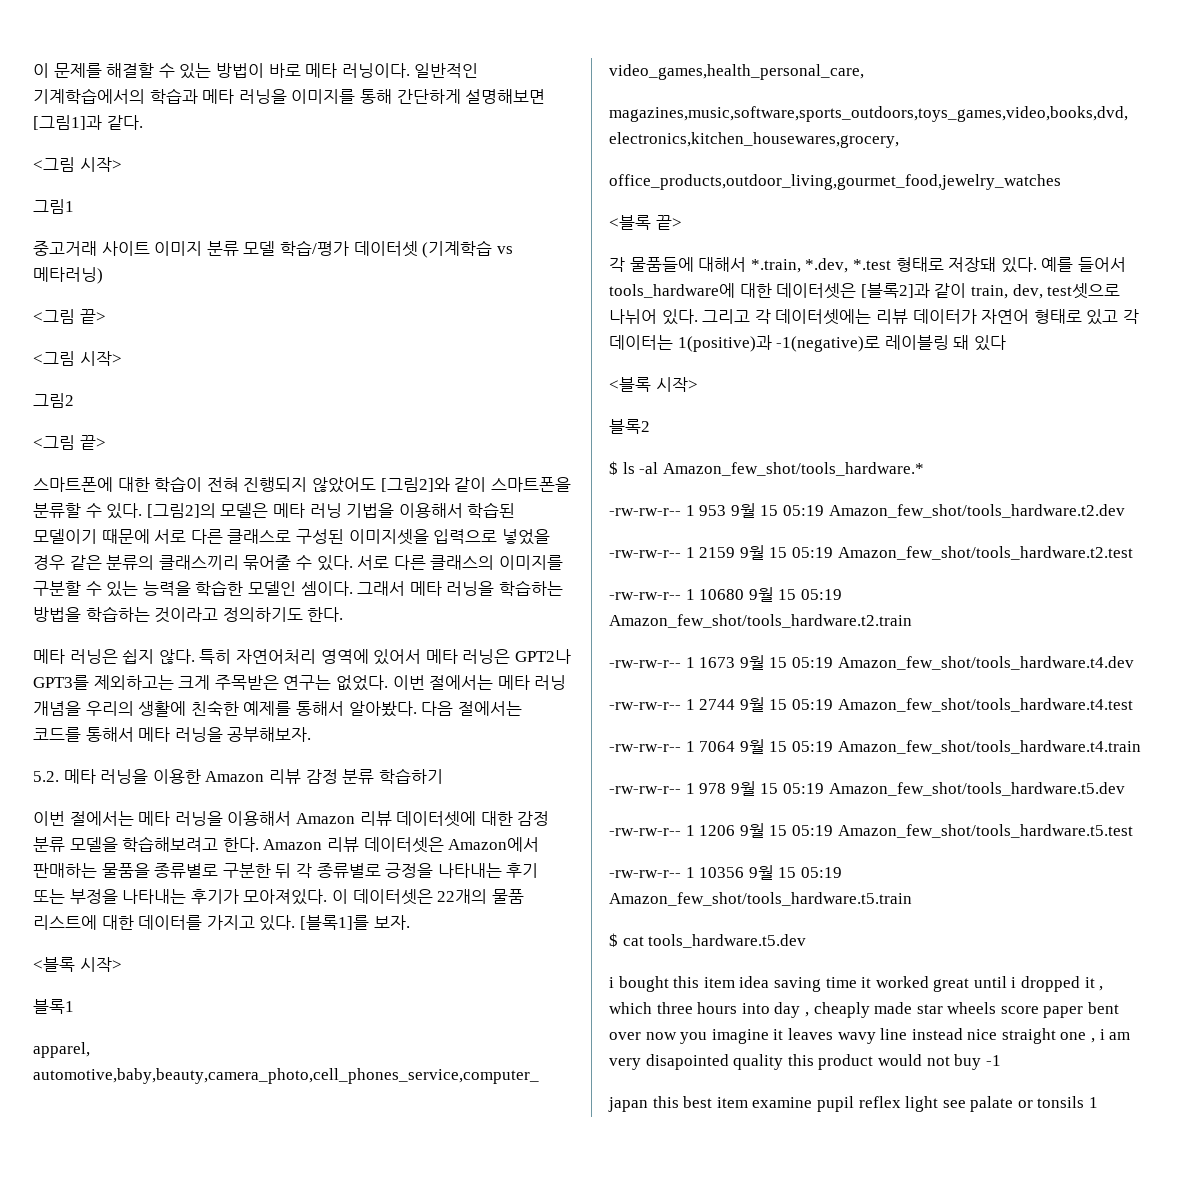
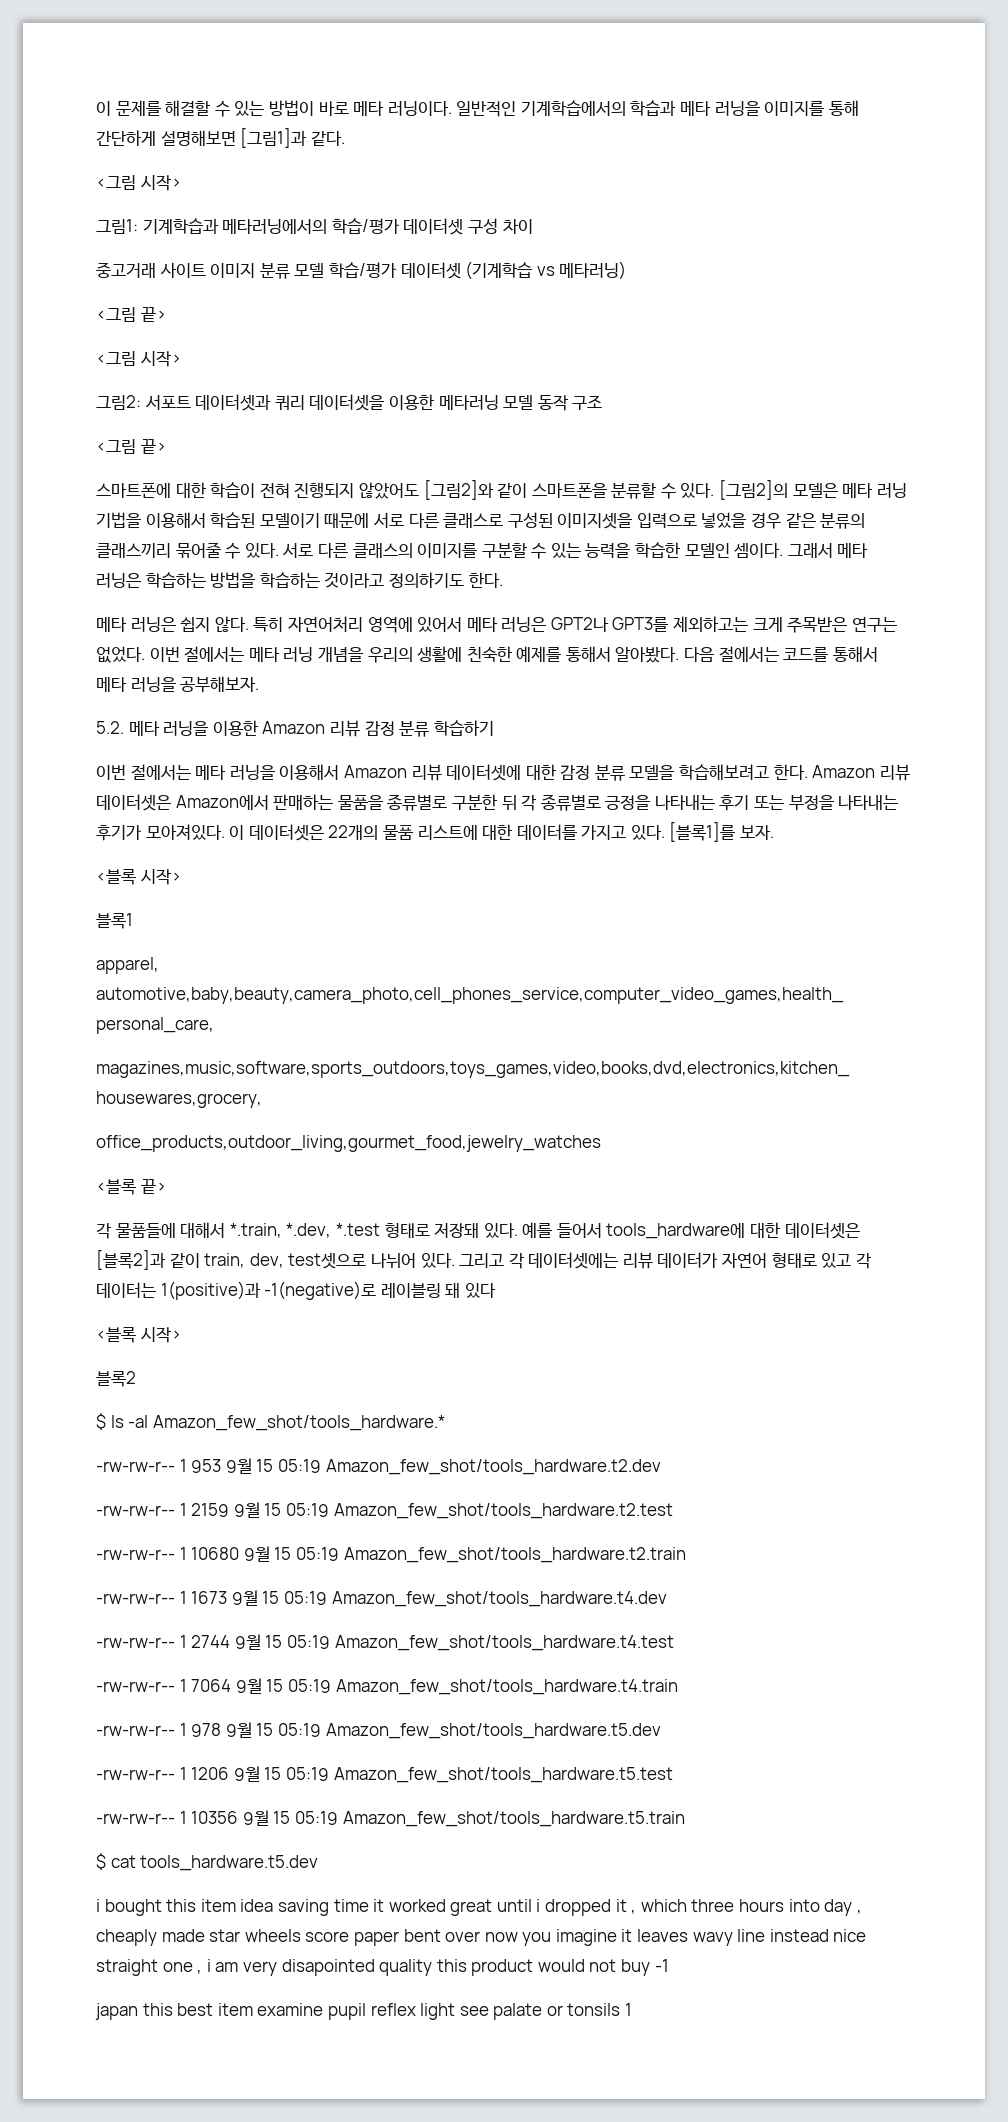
[33,199,74,214] 그림1 -> [96,218,533,235] 그림1: 기계학습과 메타러닝에서의 학습/평가 데이터셋 구성 차이
[33,393,74,408] 그림2 -> [96,394,603,411] 그림2: 서포트 데이터셋과 쿼리 데이터셋을 이용한 메타러닝 모델 동작 구조
[446,581,495,596] 러닝을 -> [96,573,141,588] 러닝은

